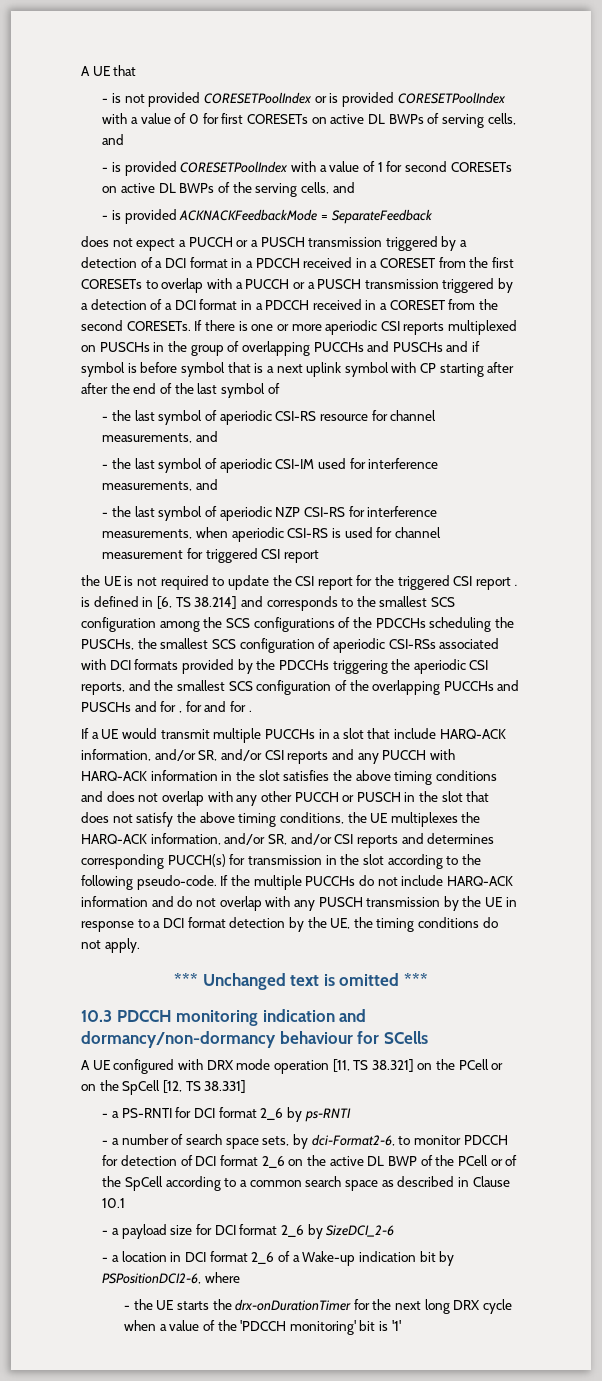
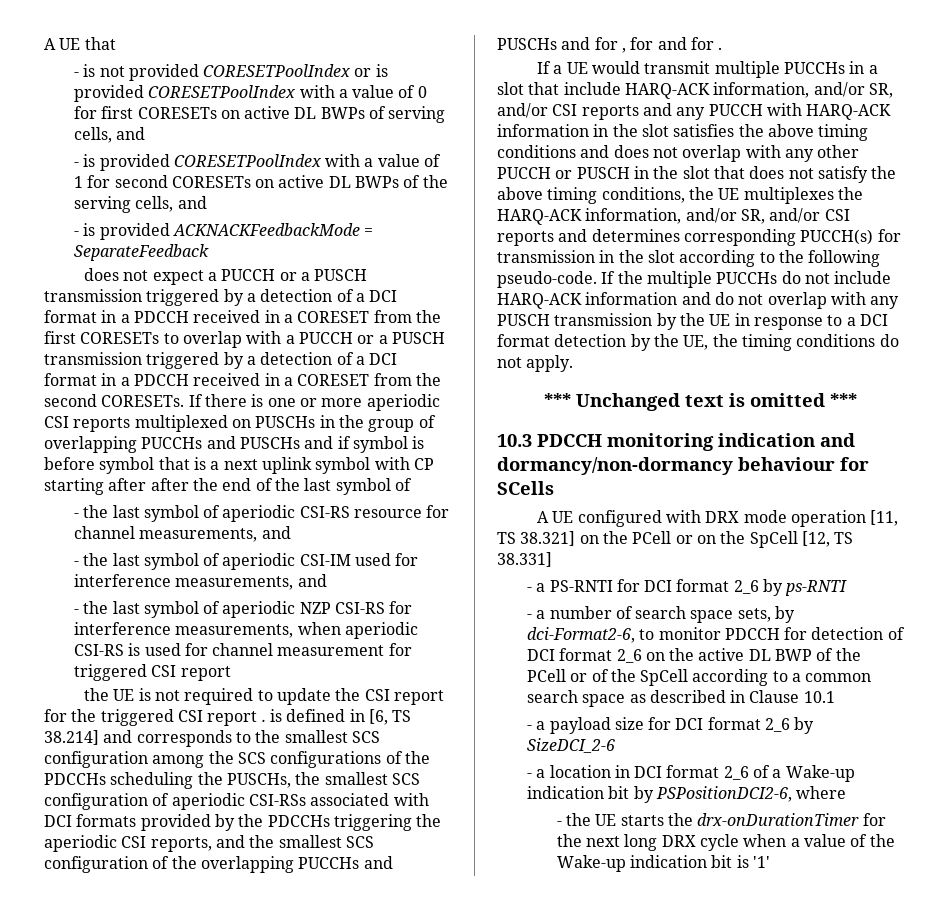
[240,1320,356,1335] 'PDCCH monitoring' -> [556,855,708,872] Wake-up indication

